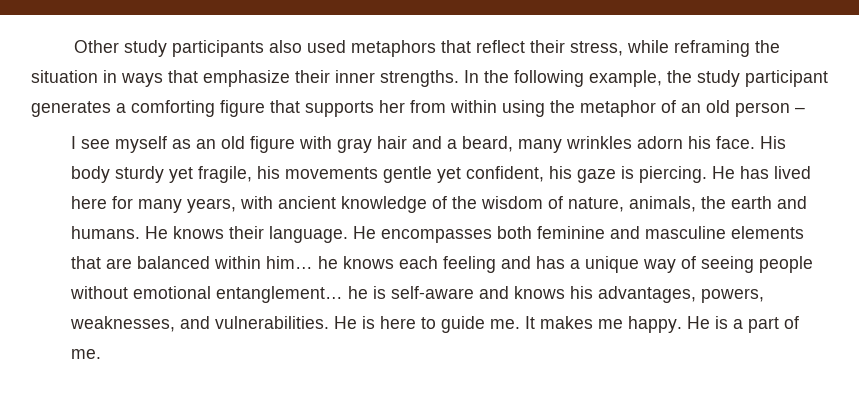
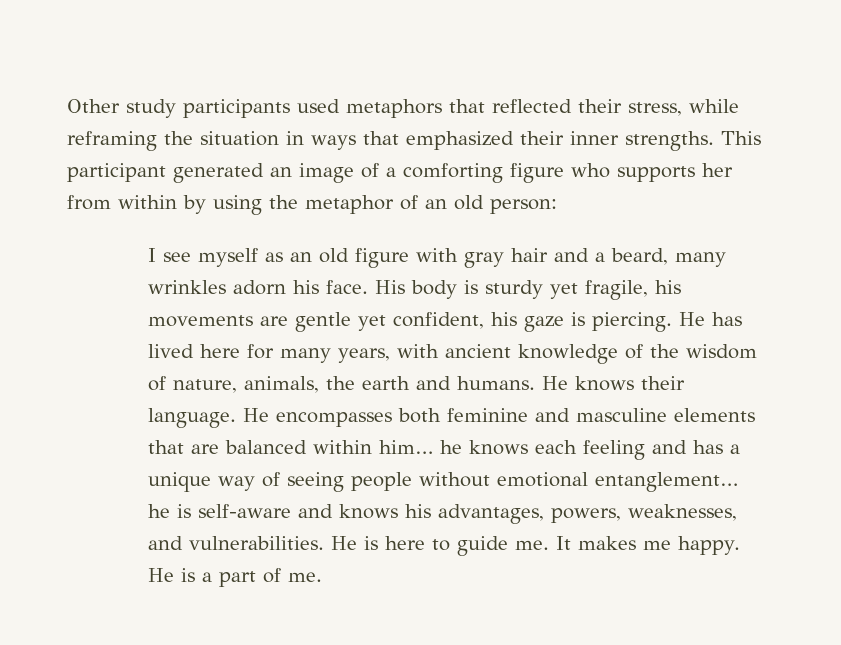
[269,40,303,53] also -> (290, 108) none
[476,40,526,53] reflect -> [492,99,572,113] reflected
[203,70,290,87] emphasize -> [406,131,514,150] emphasized
[464,70,828,87] [31,101,111,117] In the following example, the study participant generates -> [721,131,761,145] [67,163,379,183] This participant generated an image of
[270,100,300,113] that -> [571,163,610,178] who
(497, 106) none -> [183,195,206,214] by
[735,102,805,117] person – -> [490,199,557,214] person:
(111, 174) none -> [463,280,478,294] is
(379, 173) none -> [259,316,288,326] are

